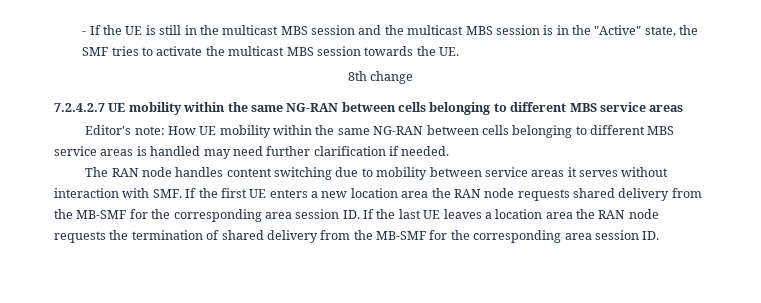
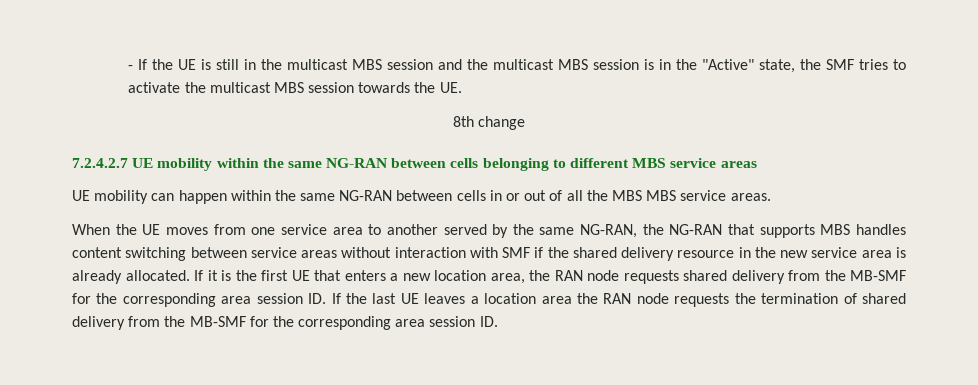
[85,125,675,138] [54,146,450,159] [85,167,428,180] Editor's note: How UE mobility within the same NG-RAN between cells belonging to different MBS service areas is handled may need further clarification if needed. // The RAN node handles content switching due to mobility -> [72,190,771,204] [72,224,906,238] [72,247,187,261] UE mobility can happen within the same NG-RAN between cells in or out of all the MBS MBS service areas. // When the UE moves from one service area to another served by the same NG-RAN, the NG-RAN that supports MBS handles content switching
[567,167,619,177] it serves -> (338, 254) none
[152,188,197,198] SMF. If -> [502,247,907,261] [72,270,231,284] SMF if the shared delivery resource in the new service area is already allocated. If it is
(267, 193) none -> [314,270,341,281] that
[401,191,429,198] area -> [490,273,525,284] area,

